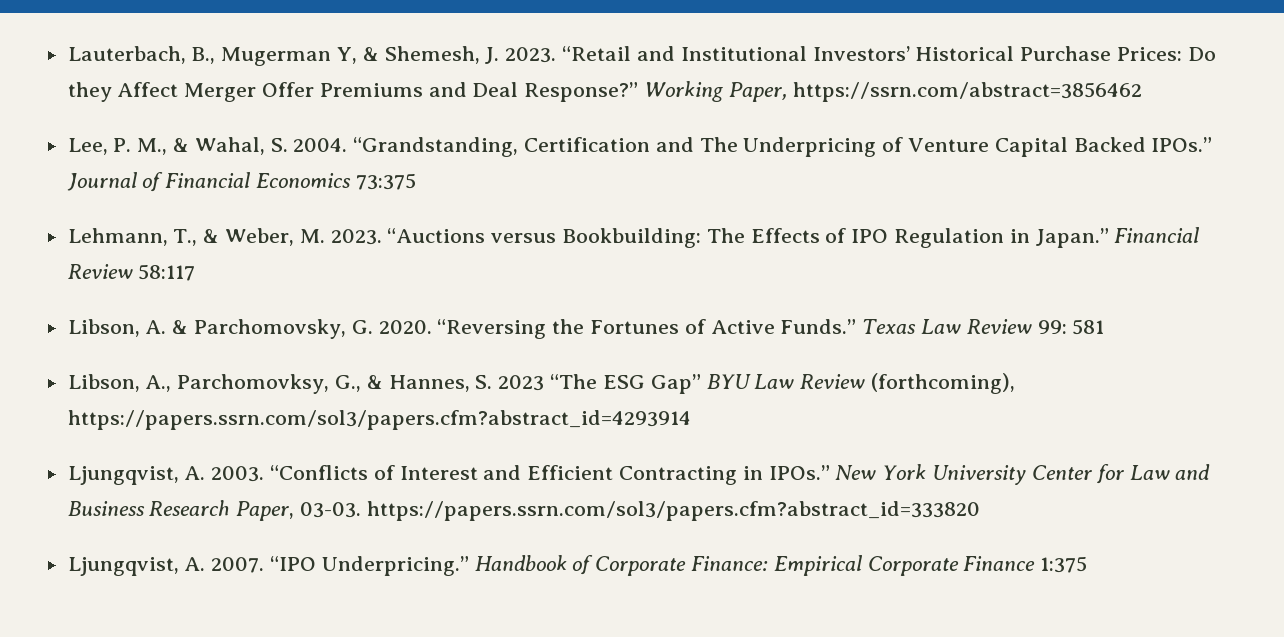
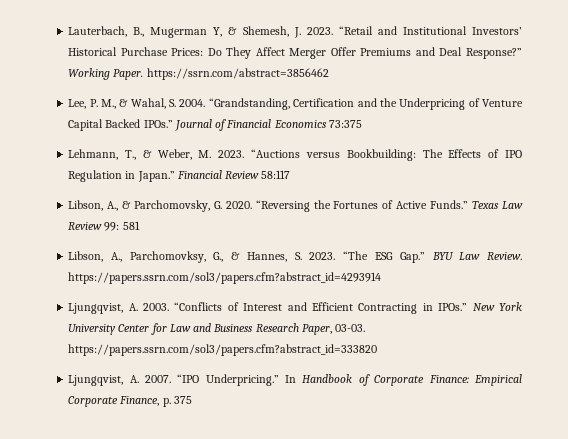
[67,82,112,102] they -> [226,47,252,59] They
[728,82,787,102] Paper, -> [113,69,144,80] Paper.
[699,137,738,152] The -> [379,98,397,107] the
[145,320,167,334] A. -> [107,201,119,211] A.,
[498,375,545,391] 2023 -> [309,252,336,260] 2023.
[650,374,701,394] Gap” -> [399,252,425,263] Gap.”
[800,373,1015,394] Review (forthcoming), -> [487,252,522,260] Review.
(469, 566) none -> [285,375,297,383] In
[963,556,1088,573] Finance 1:375 -> [119,396,192,407] Finance, p. 375

